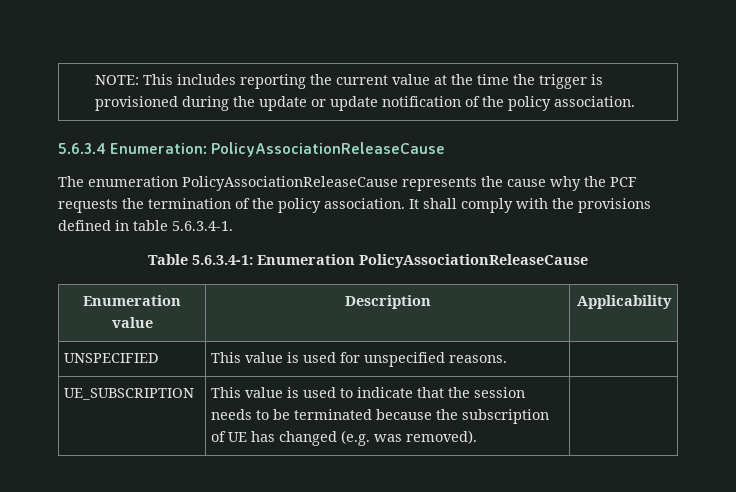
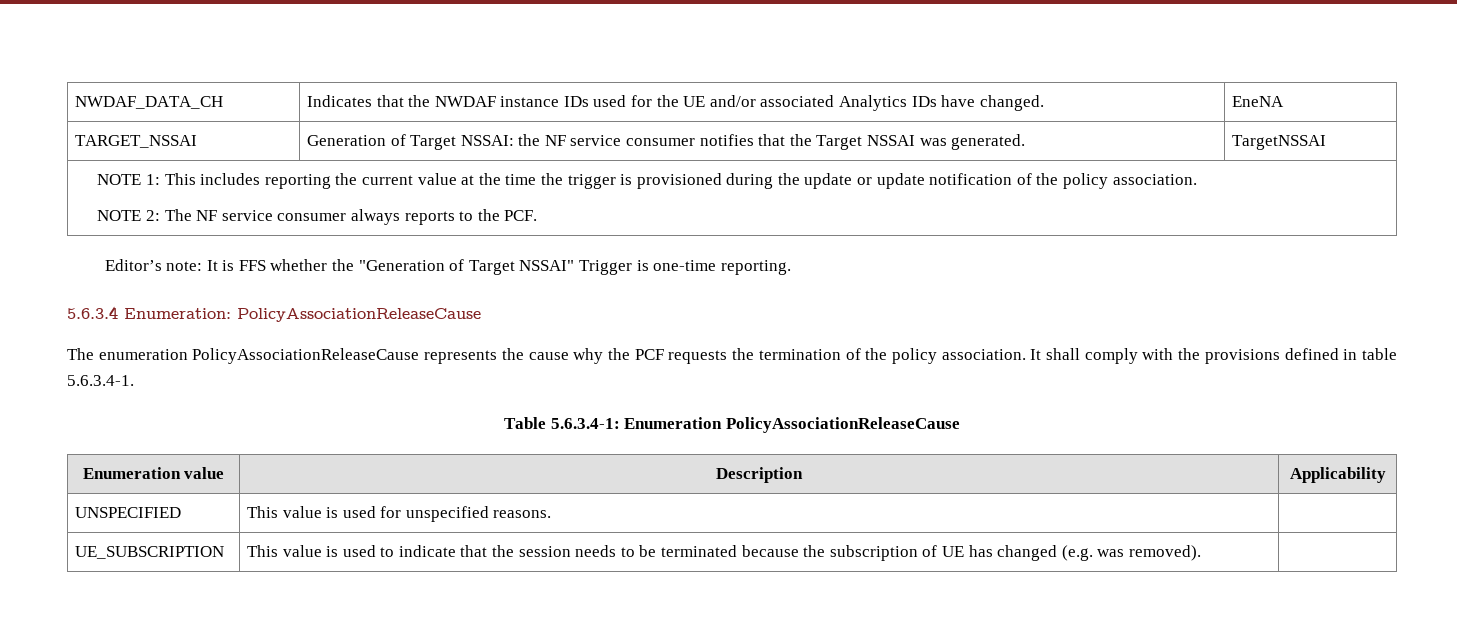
[94,75,139,85] NOTE: -> [74,96,223,109] [306,95,1044,111] [1231,96,1284,107] [74,135,197,148] [306,134,1026,150] [1231,135,1326,150] [97,174,161,185] NWDAF_DATA_CH | Indicates that the NWDAF instance IDs used for the UE and/or associated Analytics IDs have changed. | EneNA // TARGET_NSSAI | Generation of Target NSSAI: the NF service consumer notifies that the Target NSSAI was generated. | TargetNSSAI // NOTE 1:
(635, 101) none -> [97,209,538,225] [104,259,791,275] // NOTE 2: The NF service consumer always reports to the PCF. // Editor’s note: It is FFS whether the "Generation of Target NSSAI" Trigger is one-time reporting.

